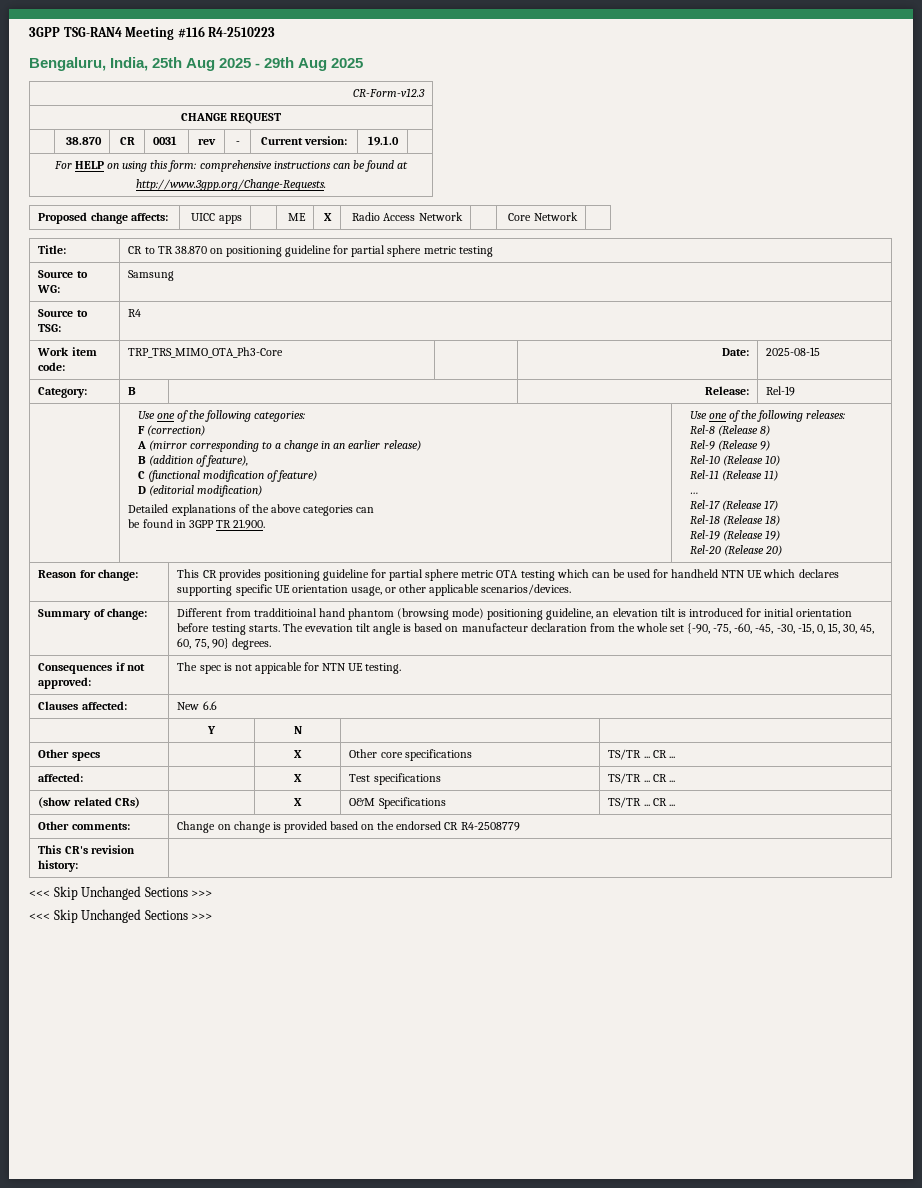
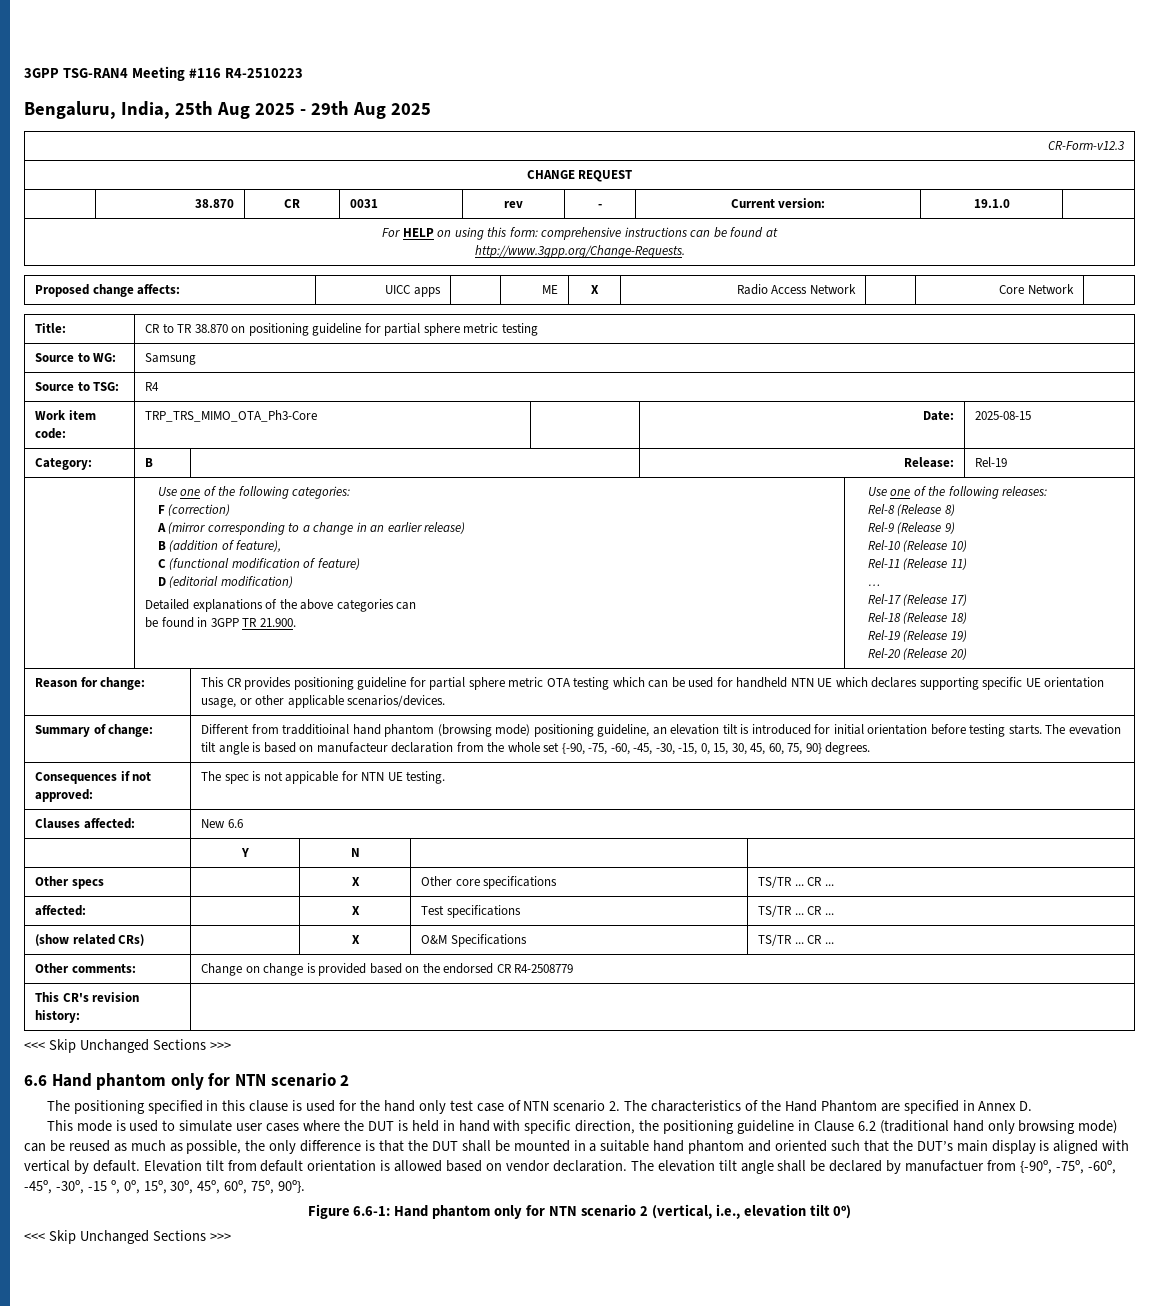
(213, 893) none -> [24,1073,350,1090] [46,1100,1033,1114] [46,1120,1118,1134] [24,1140,1130,1154] [24,1160,1116,1174] [24,1180,306,1194] [307,1204,852,1219] // 6.6 Hand phantom only for NTN scenario 2 // The positioning specified in this clause is used for the hand only test case of NTN scenario 2. The characteristics of the Hand Phantom are specified in Annex D. // This mode is used to simulate user cases where the DUT is held in hand with specific direction, the positioning guideline in Clause 6.2 (traditional hand only browsing mode) can be reused as much as possible, the only difference is that the DUT shall be mounted in a suitable hand phantom and oriented such that the DUT’s main display is aligned with vertical by default. Elevation tilt from default orientation is allowed based on vendor declaration. The elevation tilt angle shall be declared by manufactuer from {-90º, -75º, -60º, -45º, -30º, -15 º, 0º, 15º, 30º, 45º, 60º, 75º, 90º}. // Figure 6.6-1: Hand phantom only for NTN scenario 2 (vertical, i.e., elevation tilt 0º)

